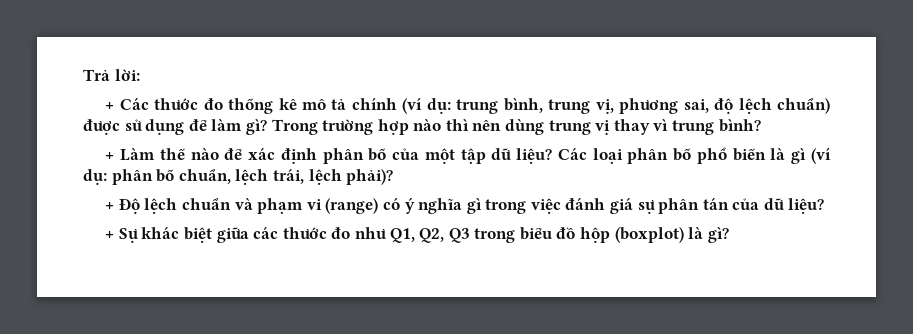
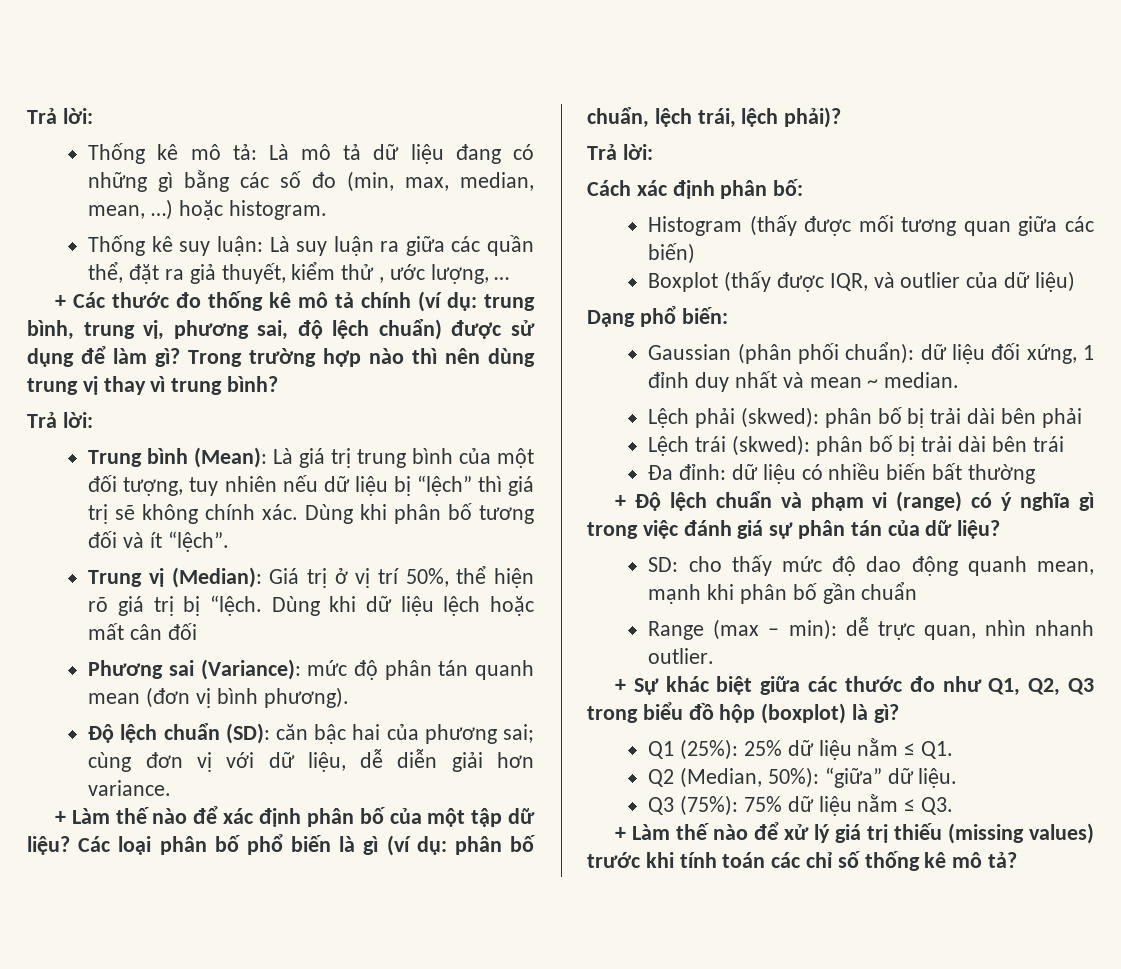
[83,69,140,81] Trả lời: -> [27,108,93,124] [88,143,534,164] [88,170,535,192] [88,199,327,220] [88,235,535,256] [88,262,510,284] Trả lời: // Thống kê mô tả: Là mô tả dữ liệu đang có những gì bằng các số đo (min, max, median, mean, …) hoặc histogram. // Thống kê suy luận: Là suy luận ra giữa các quần thể, đặt ra giả thuyết, kiểm thử , ước lượng, …
(761, 125) none -> [27,412,93,428] [88,447,534,468] [88,475,535,496] [88,503,534,524] [88,531,229,552] [88,566,534,588] [88,595,534,616] [88,623,197,640] [88,659,534,680] [88,687,349,708] [88,723,534,744] [88,749,535,772] [88,780,172,796] // Trả lời: // Trung bình (Mean): Là giá trị trung bình của một đối tượng, tuy nhiên nếu dữ liệu bị “lệch” thì giá trị sẽ không chính xác. Dùng khi phân bố tương đối và ít “lệch”. // Trung vị (Median): Giá trị ở vị trí 50%, thể hiện rõ giá trị bị “lệch. Dùng khi dữ liệu lệch hoặc mất cân đối // Phương sai (Variance): mức độ phân tán quanh mean (đơn vị bình phương). // Độ lệch chuẩn (SD): căn bậc hai của phương sai; cùng đơn vị với dữ liệu, dễ diễn giải hơn variance.
(394, 177) none -> [587,144,653,160] [587,179,804,199] [648,215,1094,236] [648,243,696,264] [648,271,1075,292] [587,306,728,327] [648,342,1094,364] [648,371,960,392] [648,407,1082,428] [648,435,1064,456] [648,463,1035,484] // Trả lời: // Cách xác định phân bố: // Histogram (thấy được mối tương quan giữa các biến) // Boxplot (thấy được IQR, và outlier của dữ liệu) // Dạng phổ biến: // Gaussian (phân phối chuẩn): dữ liệu đối xứng, 1 đỉnh duy nhất và mean ~ median. // Lệch phải (skwed): phân bố bị trải dài bên phải // Lệch trái (skwed): phân bố bị trải dài bên trái // Đa đỉnh: dữ liệu có nhiều biến bất thường
(824, 206) none -> [648,555,1094,576] [648,582,918,604] [648,617,1094,640] [648,648,715,664] // SD: cho thấy mức độ dao động quanh mean, mạnh khi phân bố gần chuẩn // Range (max – min): dễ trực quan, nhìn nhanh outlier.
(729, 235) none -> [648,738,953,760] [648,767,958,788] [648,794,953,816] [614,822,1094,844] [587,851,1018,871] // Q1 (25%): 25% dữ liệu nằm ≤ Q1. // Q2 (Median, 50%): “giữa” dữ liệu. // Q3 (75%): 75% dữ liệu nằm ≤ Q3. // + Làm thế nào để xử lý giá trị thiếu (missing values) trước khi tính toán các chỉ số thống kê mô tả?

